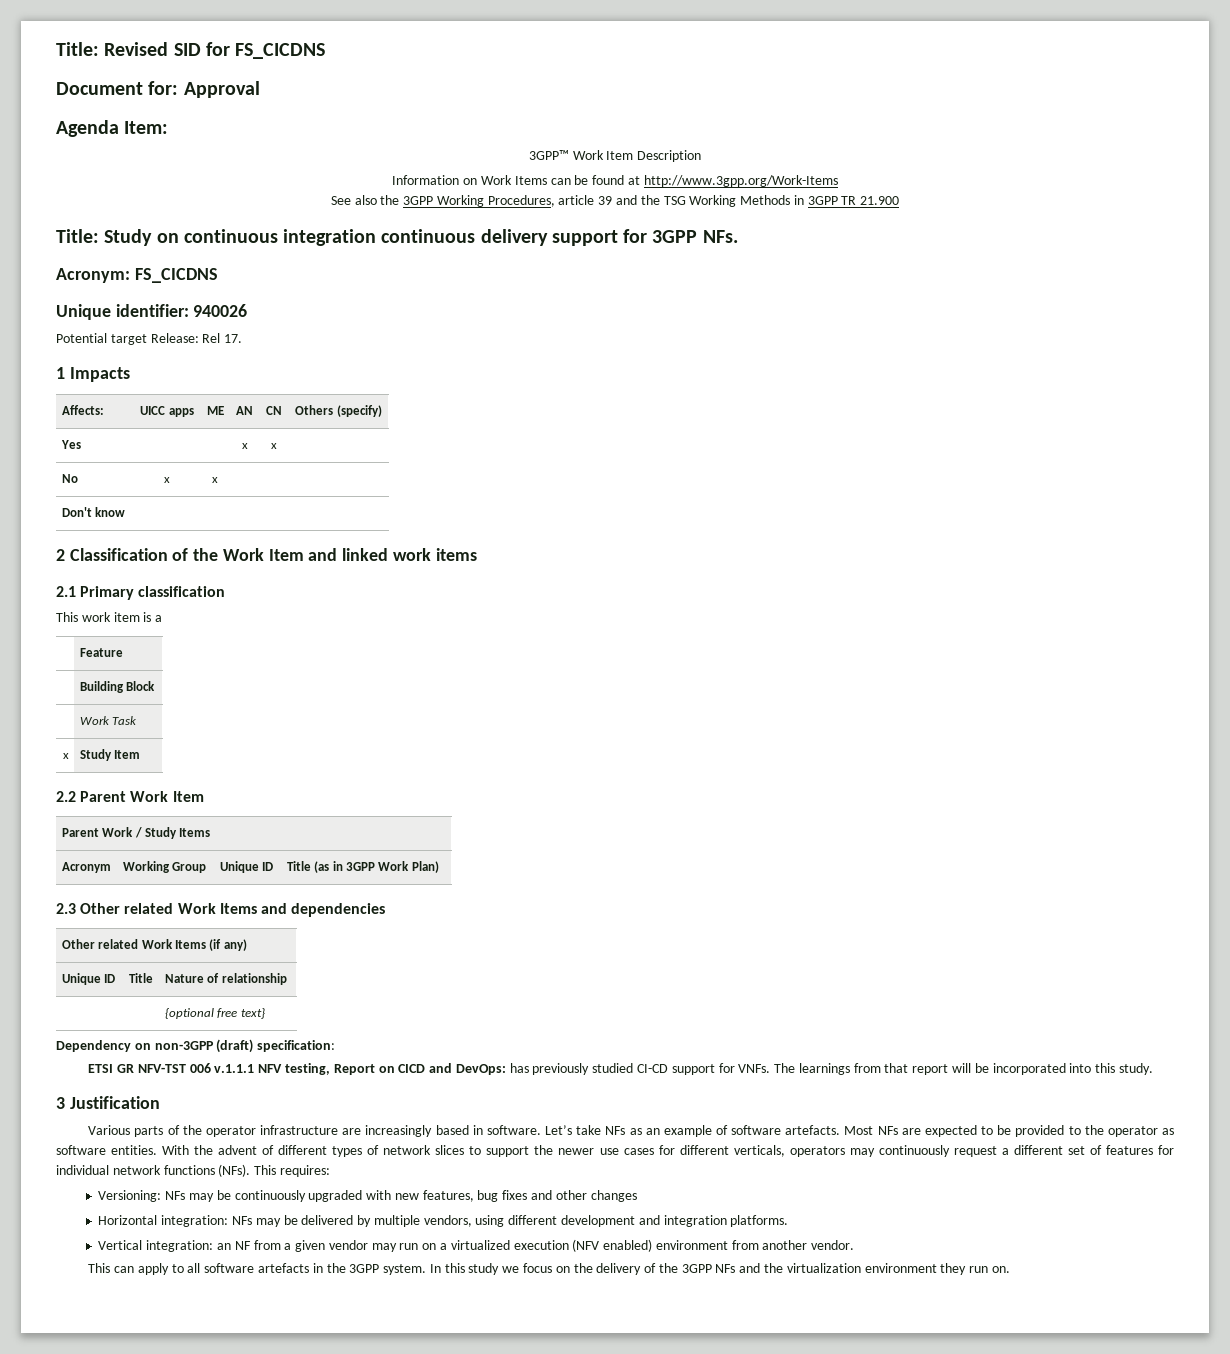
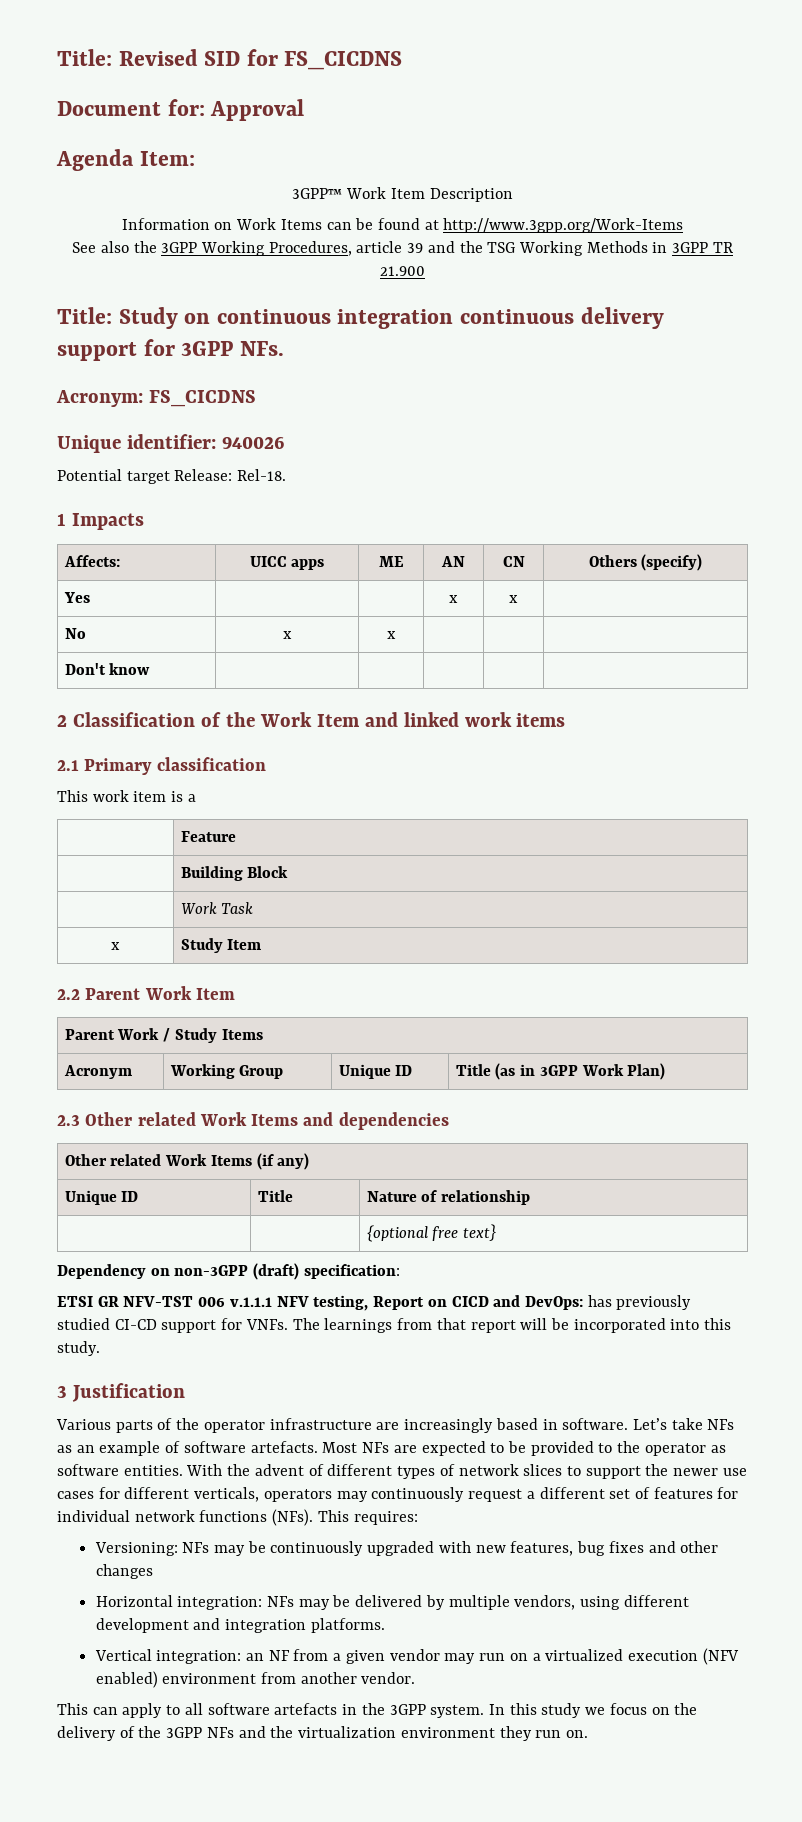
[202,333,243,343] Rel 17. -> [237,469,287,481] Rel-18.

